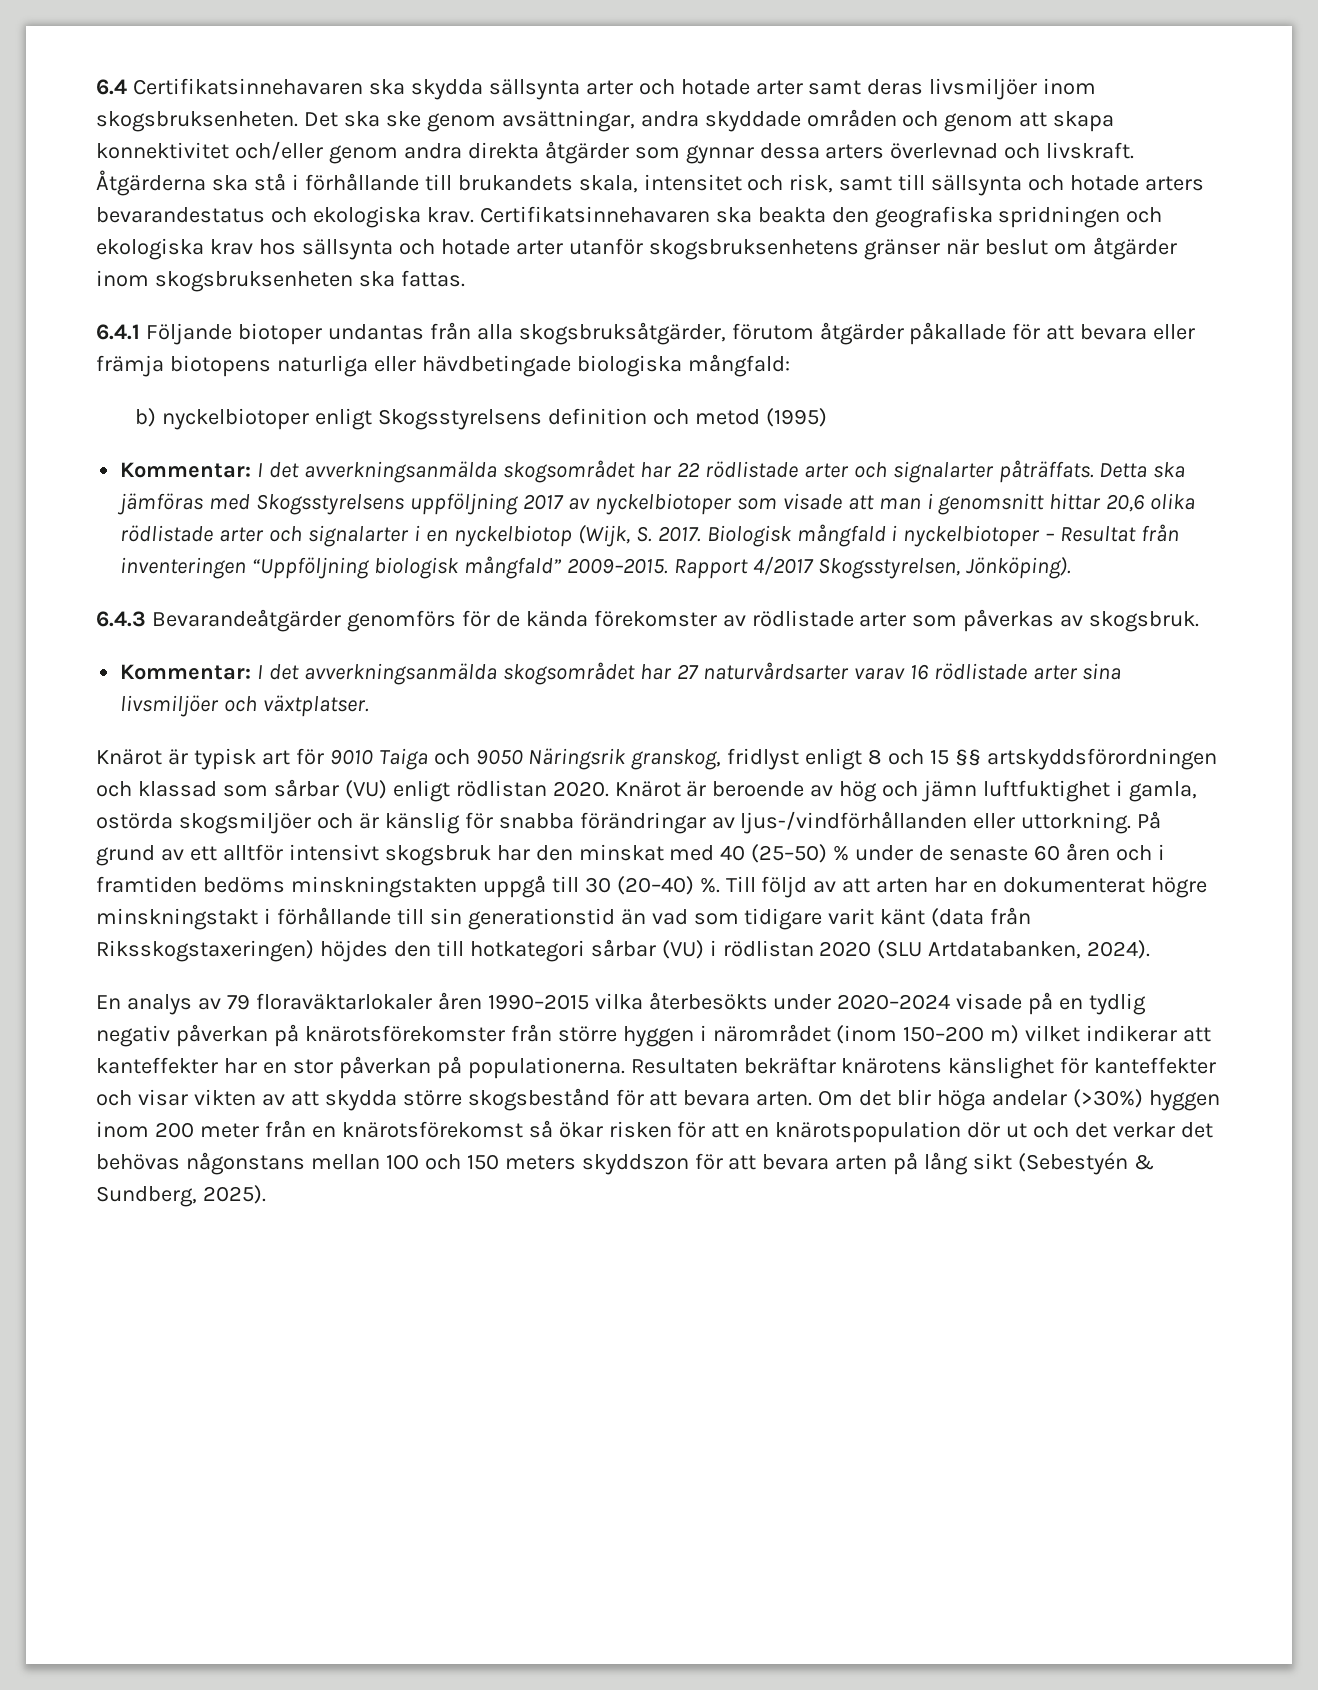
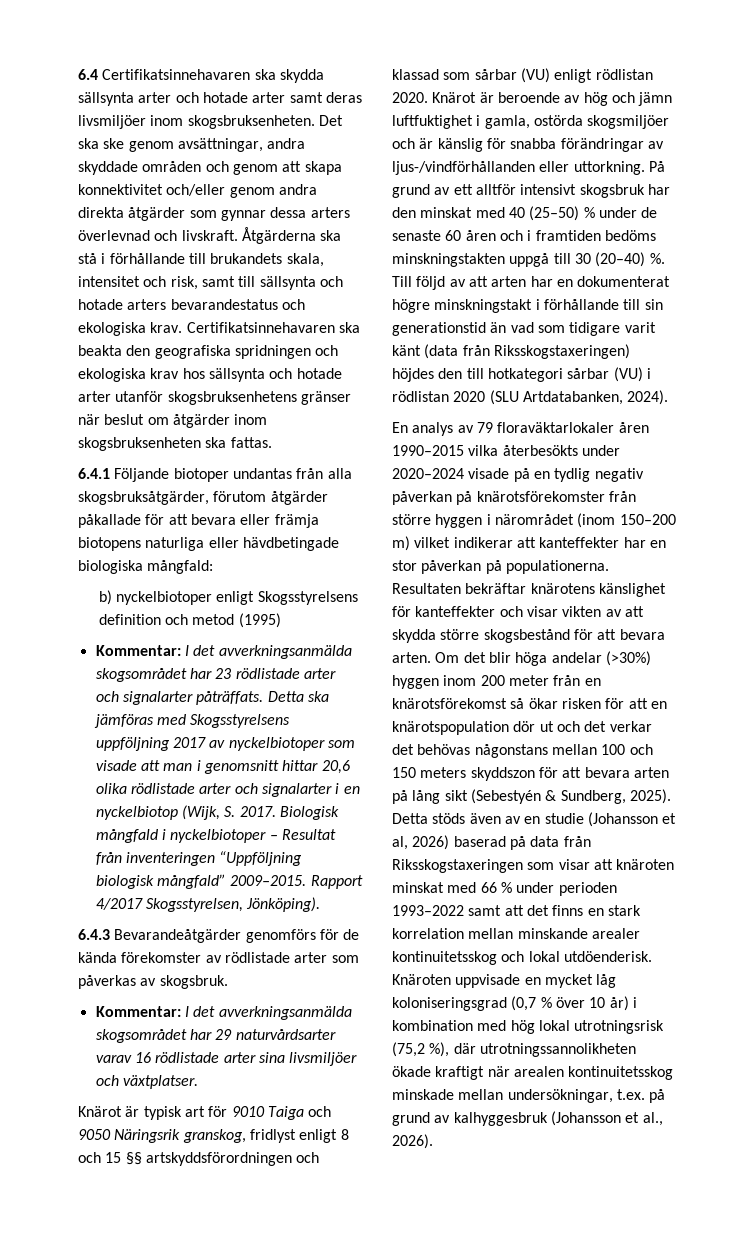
[676,462,700,477] 22 -> [215,668,232,679] 23
[676,664,699,679] 27 -> [215,1029,233,1040] 29
(266, 1194) none -> [392,812,677,827] [392,835,591,850] [392,859,675,873] [392,882,617,896] [392,905,641,916] [392,928,640,939] [392,951,652,965] [392,974,617,988] [392,996,637,1011] [392,1020,665,1034] [392,1042,636,1057] [392,1066,674,1080] [392,1089,666,1103] [392,1111,663,1126] [392,1134,433,1149] Detta stöds även av en studie (Johansson et al, 2026) baserad på data från Riksskogstaxeringen som visar att knäroten minskat med 66 % under perioden 1993–2022 samt att det finns en stark korrelation mellan minskande arealer kontinuitetsskog och lokal utdöenderisk. Knäroten uppvisade en mycket låg koloniseringsgrad (0,7 % över 10 år) i kombination med hög lokal utrotningsrisk (75,2 %), där utrotningssannolikheten ökade kraftigt när arealen kontinuitetsskog minskade mellan undersökningar, t.ex. på grund av kalhyggesbruk (Johansson et al., 2026).

